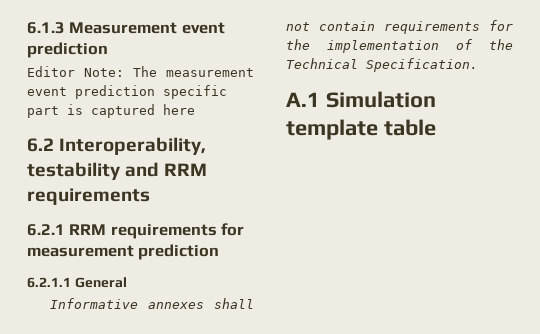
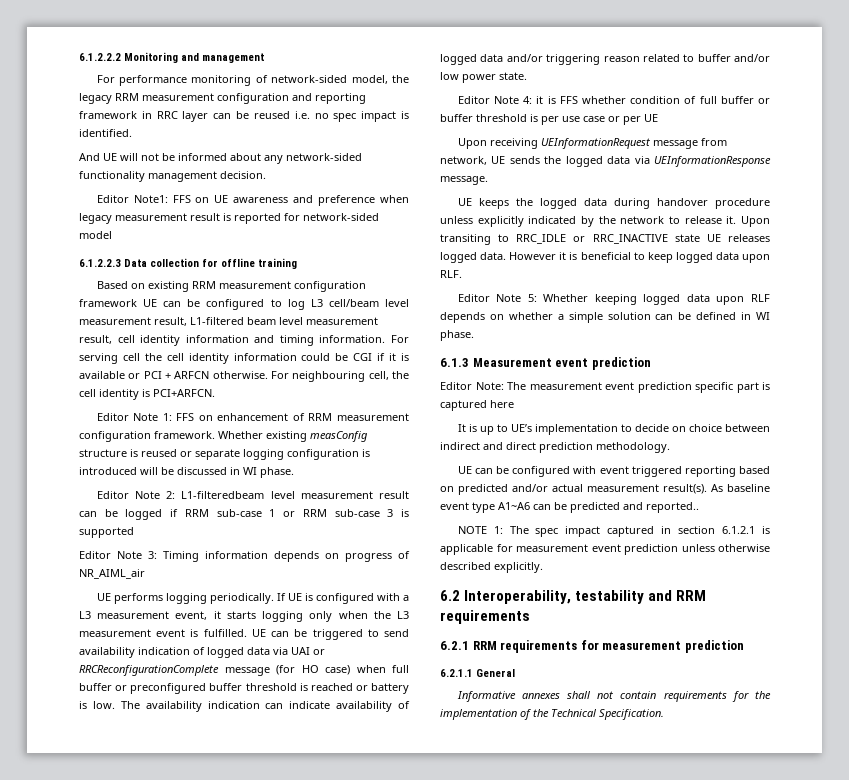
(27, 28) none -> [79,52,265,63] [96,75,409,86] [79,93,366,104] [79,111,409,122] [79,129,132,137] [79,153,362,164] [79,171,266,182] [96,195,409,206] [79,213,379,224] [79,231,112,239] [79,258,297,269] [96,281,366,292] [79,299,409,310] [79,317,378,326] [79,335,409,346] [79,353,410,364] [79,371,409,382] [79,389,215,400] [96,413,409,421] [79,431,368,442] [79,449,370,460] [79,467,294,478] [96,491,409,499] [79,509,409,520] [79,527,134,538] [79,551,410,562] [79,569,145,579] [96,593,409,604] [79,611,410,622] [79,629,410,640] [79,647,325,658] [79,665,409,676] [79,683,409,694] [79,701,410,712] [440,54,770,65] [440,72,527,83] [457,96,770,104] [440,114,658,125] [457,138,727,149] [440,156,771,167] [440,176,488,185] [457,198,770,209] [440,216,770,227] [440,234,770,245] [440,252,770,263] [440,270,462,278] [457,294,770,305] [440,312,770,323] [440,330,474,341] 6.1.2.2.2 Monitoring and management // For performance monitoring of network-sided model, the legacy RRM measurement configuration and reporting framework in RRC layer can be reused i.e. no spec impact is identified. // And UE will not be informed about any network-sided functionality management decision. // Editor Note1: FFS on UE awareness and preference when legacy measurement result is reported for network-sided model // 6.1.2.2.3 Data collection for offline training // Based on existing RRM measurement configuration framework UE can be configured to log L3 cell/beam level measurement result, L1-filtered beam level measurement result, cell identity information and timing information. For serving cell the cell identity information could be CGI if it is available or PCI + ARFCN otherwise. For neighbouring cell, the cell identity is PCI+ARFCN. // Editor Note 1: FFS on enhancement of RRM measurement configuration framework. Whether existing measConfig structure is reused or separate logging configuration is introduced will be discussed in WI phase. // Editor Note 2: L1-filteredbeam level measurement result can be logged if RRM sub-case 1 or RRM sub-case 3 is supported // Editor Note 3: Timing information depends on progress of NR_AIML_air // UE performs logging periodically. If UE is configured with a L3 measurement event, it starts logging only when the L3 measurement event is fulfilled. UE can be triggered to send availability indication of logged data via UAI or RRCReconfigurationComplete message (for HO case) when full buffer or preconfigured buffer threshold is reached or battery is low. The availability indication can indicate availability of logged data and/or triggering reason related to buffer and/or low power state. // Editor Note 4: it is FFS whether condition of full buffer or buffer threshold is per use case or per UE // Upon receiving UEInformationRequest message from network, UE sends the logged data via UEInformationResponse message. // UE keeps the logged data during handover procedure unless explicitly indicated by the network to release it. Upon transiting to RRC_IDLE or RRC_INACTIVE state UE releases logged data. However it is beneficial to keep logged data upon RLF. // Editor Note 5: Whether keeping logged data upon RLF depends on whether a simple solution can be defined in WI phase. //
(195, 109) none -> [457,424,770,435] [440,442,670,453] [457,466,770,477] [440,484,770,495] [440,502,699,513] [457,526,770,537] [440,544,770,555] [440,562,543,573] // It is up to UE’s implementation to decide on choice between indirect and direct prediction methodology. // UE can be configured with event triggered reporting based on predicted and/or actual measurement result(s). As baseline event type A1~A6 can be predicted and reported.. // NOTE 1: The spec impact captured in section 6.1.2.1 is applicable for measurement event prediction unless otherwise described explicitly.
[286,91,436,108] [286,119,436,140] // A.1 Simulation template table -> (664, 714) none

